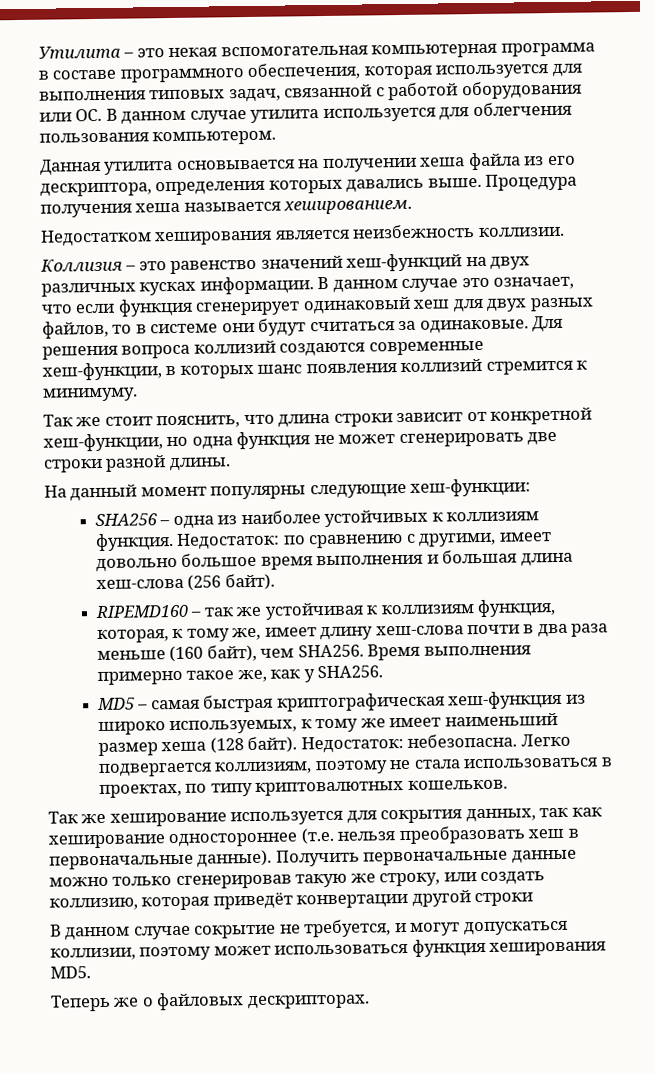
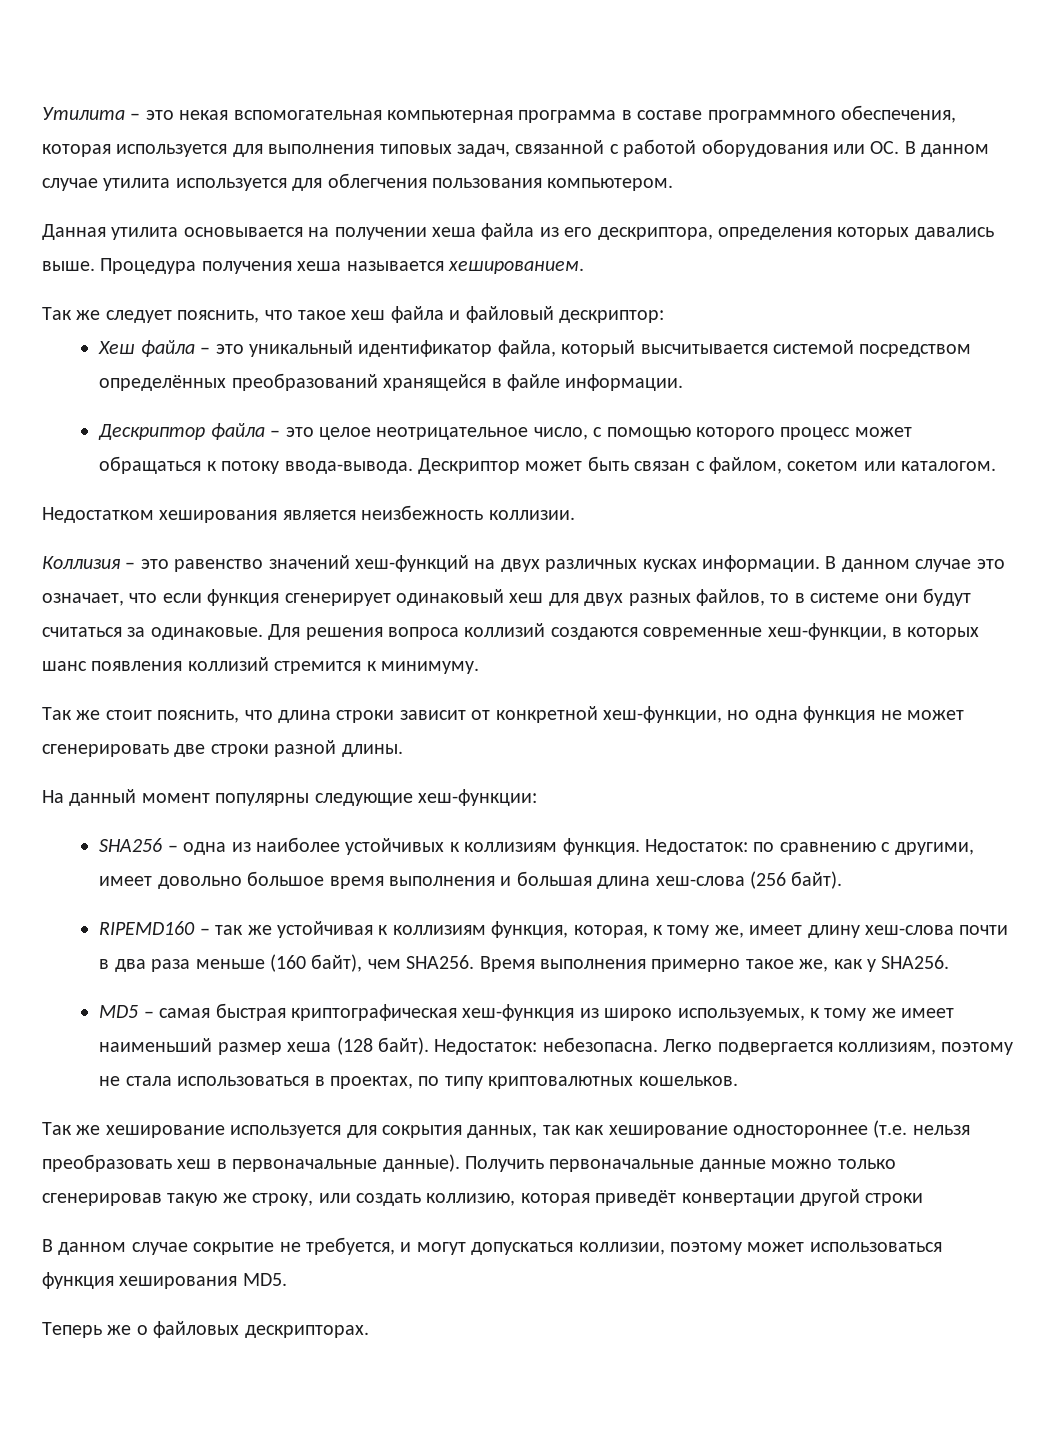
(413, 207) none -> [42,306,664,323] [98,340,972,357] [99,373,684,391] [98,423,912,440] [99,456,997,474] // Так же следует пояснить, что такое хеш файла и файловый дескриптор: // Хеш файла – это уникальный идентификатор файла, который высчитывается системой посредством определённых преобразований хранящейся в файле информации. // Дескриптор файла – это целое неотрицательное число, с помощью которого процесс может обращаться к потоку ввода-вывода. Дескриптор может быть связан с файлом, сокетом или каталогом.

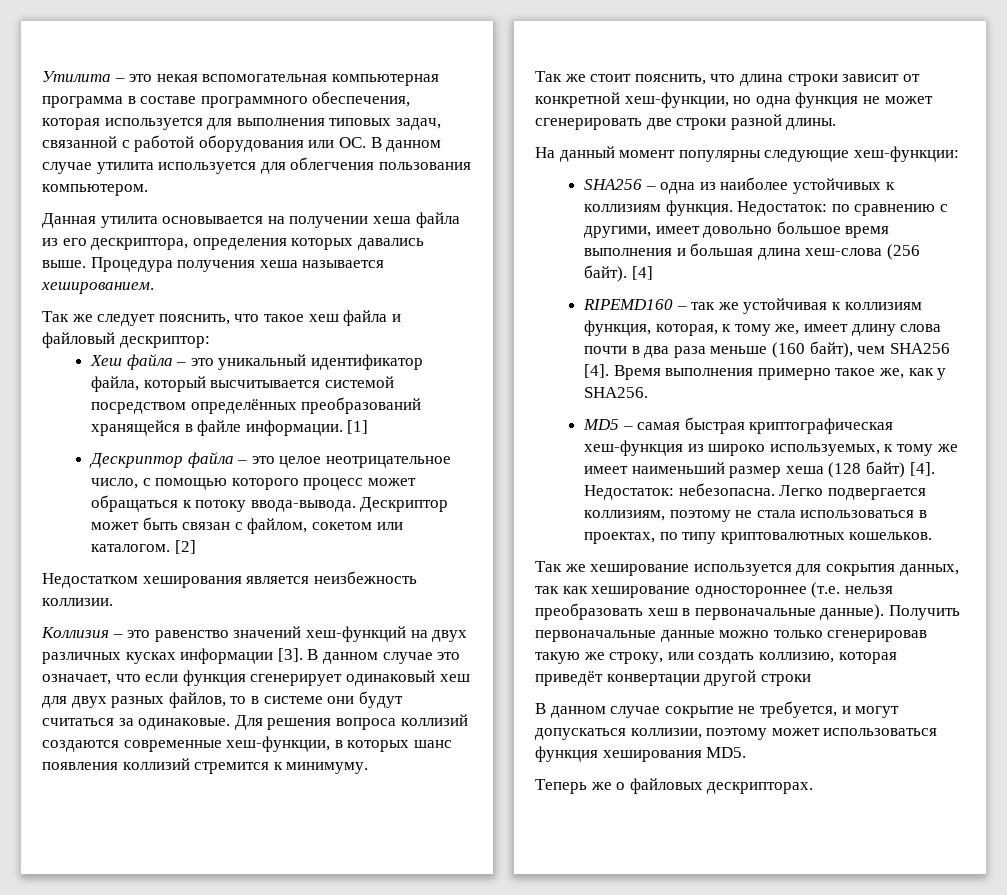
(684, 382) none -> [347,420,369,434] [1]
(997, 466) none -> [174,540,196,554] [2]
[701,555,820,572] информации. -> [180,648,303,664] информации [3].
(843, 880) none -> [631,266,653,280] [4]
[865,925,955,935] хеш-слова -> [900,324,942,332] слова
[406,955,475,969] SHA256. -> [889,343,950,354] [584,364,610,378] SHA256 [4].
[378,1037,430,1055] байт). -> [865,461,935,478] байт) [4].

